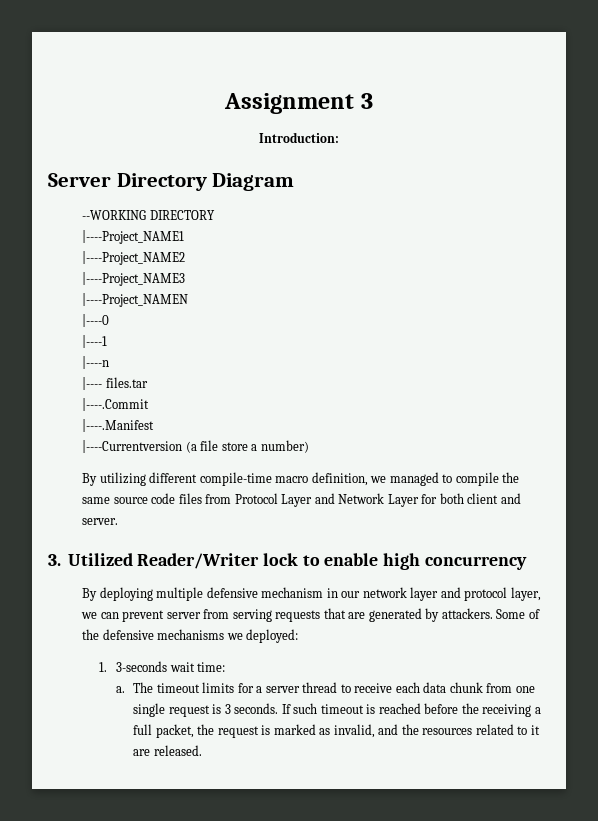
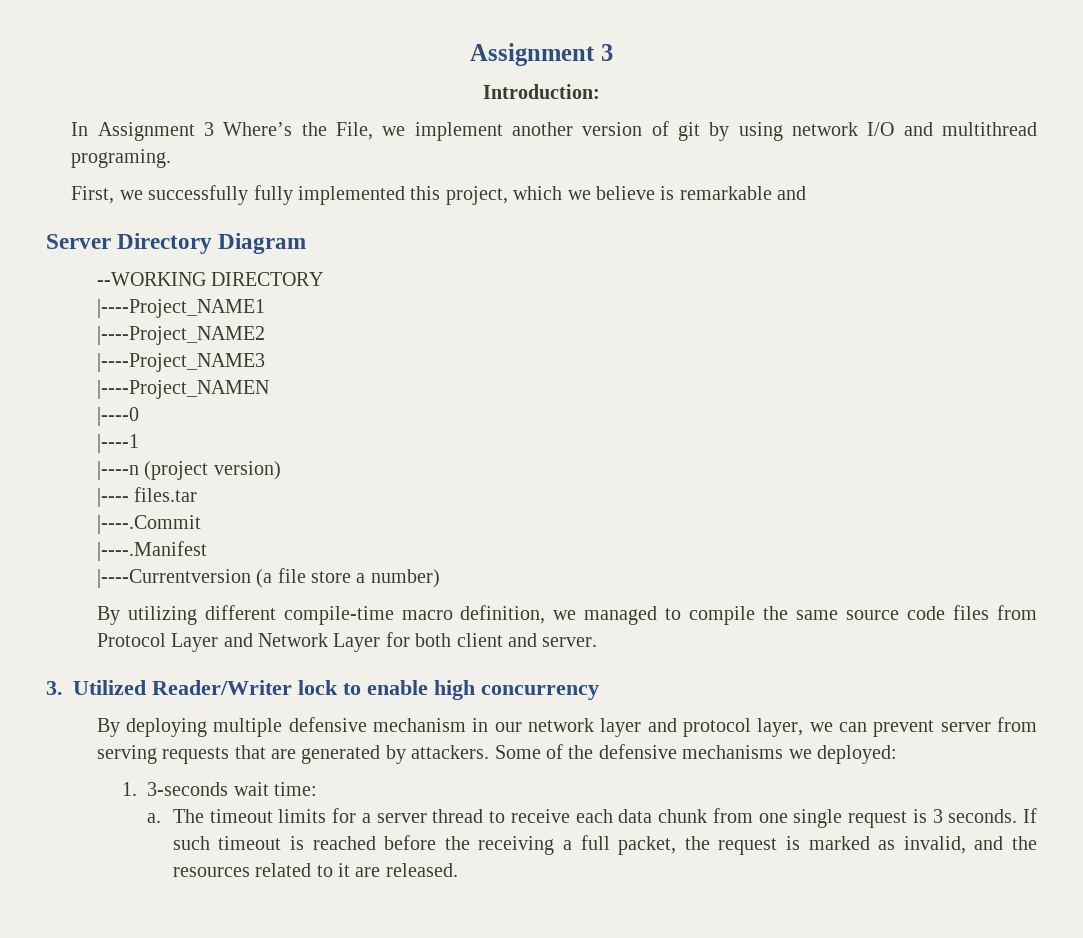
(339, 137) none -> [71,121,1038,141] [71,149,172,168] [71,185,807,205] // In Assignment 3 Where’s the File, we implement another version of git by using network I/O and multithread programing. // First, we successfully fully implemented this project, which we believe is remarkable and
(110, 362) none -> [144,461,281,480] (project version)

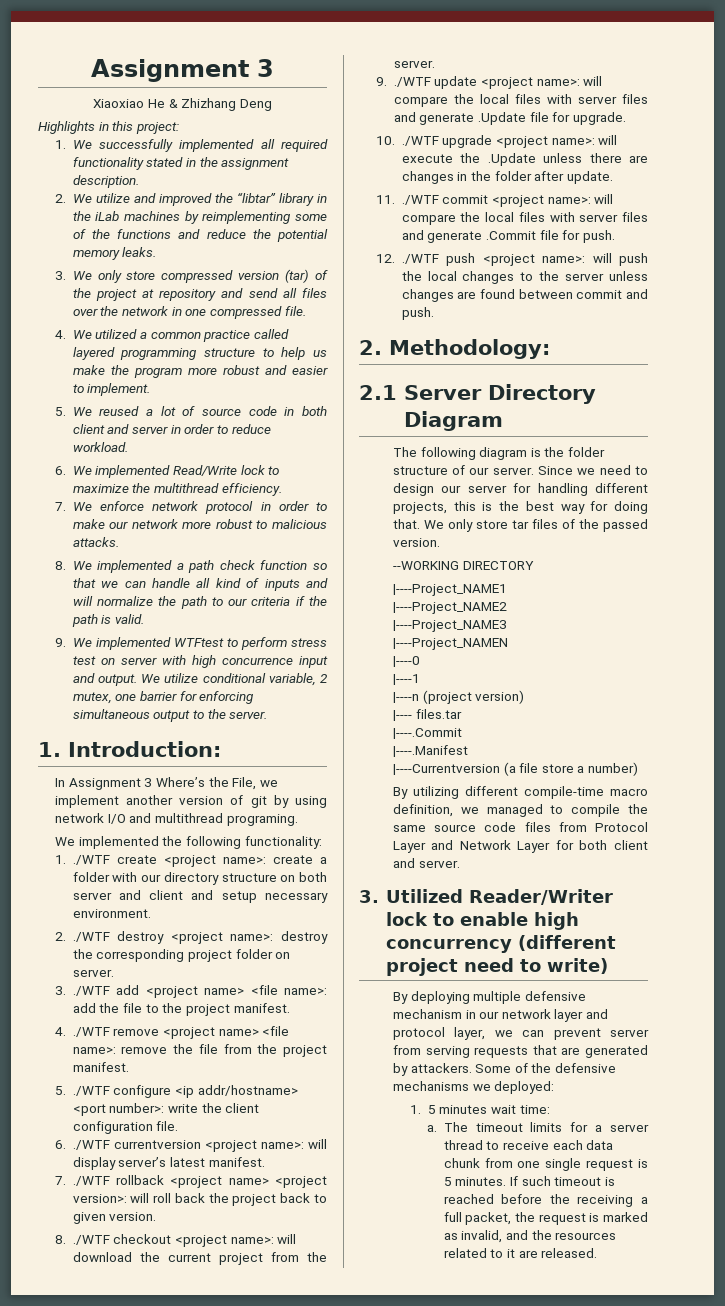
(613, 52) none -> [93,98,272,111] [38,121,179,134] [54,139,328,152] [72,157,290,170] [72,175,139,188] [54,192,327,206] [72,211,327,224] [72,229,329,242] [72,247,157,260] [54,269,328,283] [72,288,327,301] [72,306,306,319] [54,329,289,342] [72,347,327,360] [72,365,328,378] [72,383,151,396] [54,406,328,416] [72,424,271,434] [72,442,128,452] [54,465,280,478] [72,483,282,496] [54,501,328,514] [72,519,327,529] [72,537,119,547] [54,560,327,573] [72,578,329,591] [72,596,328,609] [71,614,144,627] [54,637,327,650] [72,655,328,668] [72,673,329,686] [72,691,254,704] [72,709,268,722] [38,742,61,757] Xiaoxiao He & Zhizhang Deng // Highlights in this project: // 1. We successfully implemented all required functionality stated in the assignment description. // 2. We utilize and improved the “libtar” library in the iLab machines by reimplementing some of the functions and reduce the potential memory leaks. // 3. We only store compressed version (tar) of the project at repository and send all files over the network in one compressed file. // 4. We utilized a common practice called layered programming structure to help us make the program more robust and easier to implement. // 5. We reused a lot of source code in both client and server in order to reduce workload. // 6. We implemented Read/Write lock to maximize the multithread efficiency. // 7. We enforce network protocol in order to make our network more robust to malicious attacks. // 8. We implemented a path check function so that we can handle all kind of inputs and will normalize the path to our criteria if the path is valid. // 9. We implemented WTFtest to perform stress test on server with high concurrence input and output. We utilize conditional variable, 2 mutex, one barrier for enforcing simultaneous output to the server. // 1.
[71,185,807,205] [46,233,307,254] First, we successfully fully implemented this project, which we believe is remarkable and // Server Directory Diagram -> [54,836,322,849] [54,855,327,867] [72,872,327,885] [72,890,328,903] [72,909,151,918] [54,931,328,944] [72,949,291,962] [72,969,114,977] [54,985,327,998] [72,1003,290,1016] [54,1026,290,1039] [72,1044,328,1057] [72,1062,129,1072] [54,1085,298,1098] [72,1103,260,1116] [72,1121,179,1134] [54,1139,327,1152] [72,1157,265,1170] [54,1175,327,1188] [72,1193,327,1206] [72,1212,157,1224] [54,1234,297,1247] [72,1252,327,1265] [393,60,435,68] [375,76,603,89] [393,94,648,107] [393,112,626,125] [375,135,618,148] [401,153,648,166] [401,171,613,184] [375,194,614,207] [401,212,648,225] [401,230,615,243] [375,253,648,266] [401,271,648,284] [401,289,648,302] [401,307,434,320] [359,339,550,359] [359,384,596,404] [403,411,503,431] [392,447,606,460] [392,465,648,475] [392,483,648,496] [392,501,648,514] [392,519,648,532] [392,538,440,547] We implemented the following functionality: // 1. ./WTF create <project name>: create a folder with our directory structure on both server and client and setup necessary environment. // 2. ./WTF destroy <project name>: destroy the corresponding project folder on server. // 3. ./WTF add <project name> <file name>: add the file to the project manifest. // 4. ./WTF remove <project name> <file name>: remove the file from the project manifest. // 5. ./WTF configure <ip addr/hostname> <port number>: write the client configuration file. // 6. ./WTF currentversion <project name>: will display server’s latest manifest. // 7. ./WTF rollback <project name> <project version>: will roll back the project back to given version. // 8. ./WTF checkout <project name>: will download the current project from the server. // 9. ./WTF update <project name>: will compare the local files with server files and generate .Update file for upgrade. // 10. ./WTF upgrade <project name>: will execute the .Update unless there are changes in the folder after update. // 11. ./WTF commit <project name>: will compare the local files with server files and generate .Commit file for push. // 12. ./WTF push <project name>: will push the local changes to the server unless changes are found between commit and push. // 2. Methodology: // 2.1 Server Directory Diagram // The following diagram is the folder structure of our server. Since we need to design our server for handling different projects, this is the best way for doing that. We only store tar files of the passed version.
(599, 692) none -> [517,935,616,951] [385,958,608,976] (different project need to write)
[147,782,229,796] 3-seconds -> [427,1105,488,1114] 5 minutes
[932,809,1018,823] 3 seconds. -> [443,1177,507,1186] 5 minutes.

